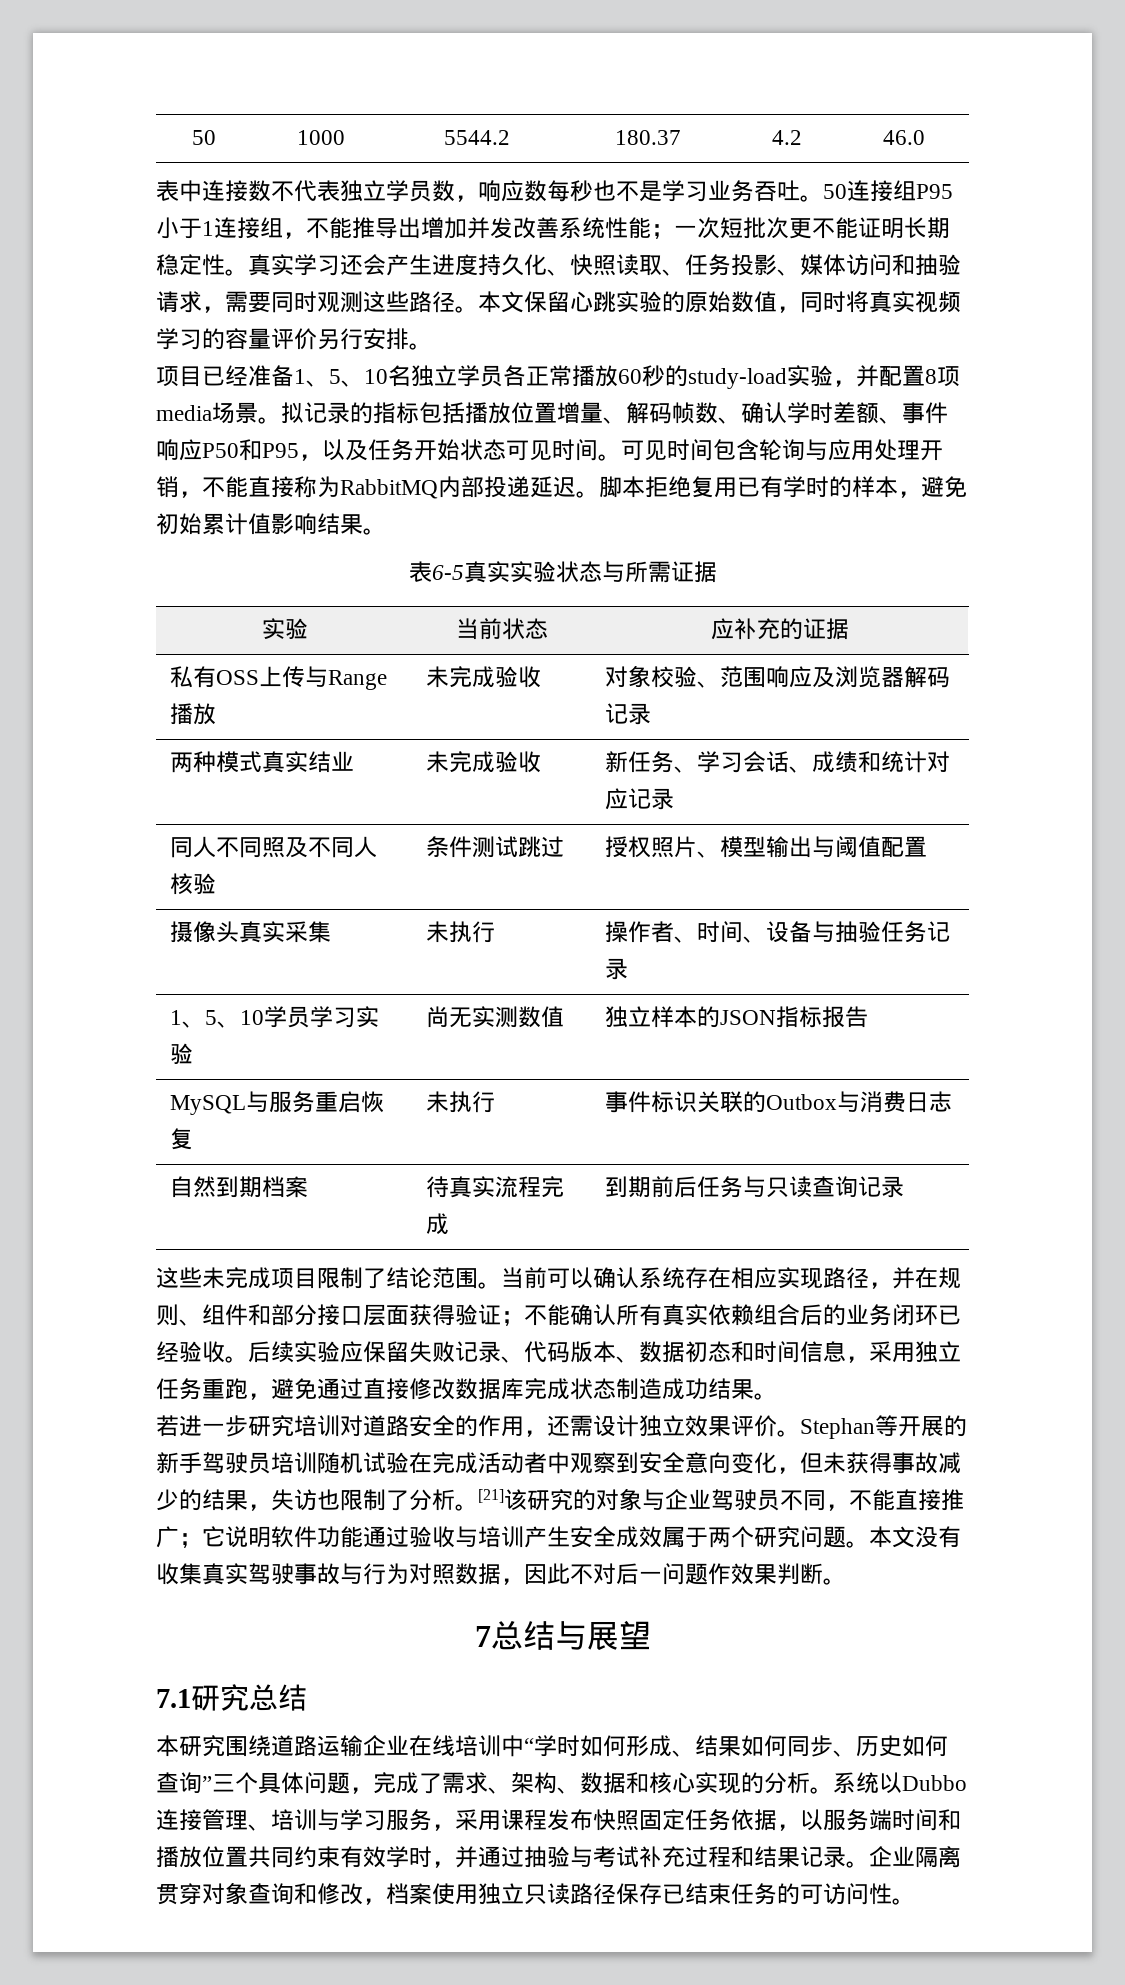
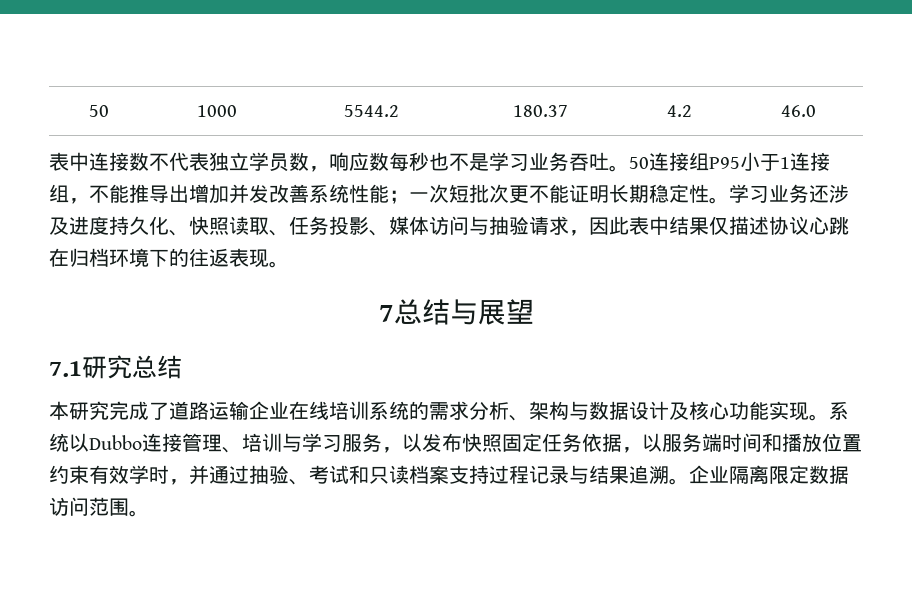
[248,254,432,276] 真实学习还会产生 -> [729,184,849,203] [49,217,69,235] 学习业务还涉及
[892,254,915,276] 和 -> [469,216,489,235] 与
[225,291,961,313] [156,328,432,350] [156,365,960,389] [156,402,948,424] [156,439,943,461] [156,476,967,499] [156,513,386,535] [408,561,717,583] [261,618,308,640] [456,618,548,640] [711,618,849,640] [169,666,387,690] [169,703,216,725] [425,666,541,688] [604,665,950,688] [604,703,651,725] [169,751,354,773] [425,751,541,773] [604,751,950,773] [604,788,674,810] [169,836,377,858] [169,873,216,895] [425,836,564,858] [604,836,927,858] [169,921,331,943] [425,921,495,943] [604,921,950,943] [604,958,628,980] [169,1006,379,1028] [169,1043,193,1064] [425,1006,564,1028] [604,1006,868,1028] [169,1091,384,1115] [169,1128,193,1150] [425,1091,495,1113] [604,1091,952,1113] [169,1176,308,1198] [425,1176,564,1198] [425,1213,449,1235] [604,1176,904,1198] [156,1267,961,1289] [156,1304,961,1326] [156,1341,961,1363] [156,1378,777,1400] [156,1415,967,1439] [156,1452,961,1474] [156,1489,478,1511] [478,1488,964,1511] [156,1526,961,1548] [156,1563,823,1585] 需要同时观测这些路径。本文保留心跳实验的原始数值，同时将真实视频学习的容量评价另行安排。 // 项目已经准备1、5、10名独立学员各正常播放60秒的study-load实验，并配置8项media场景。拟记录的指标包括播放位置增量、解码帧数、确认学时差额、事件响应P50和P95，以及任务开始状态可见时间。可见时间包含轮询与应用处理开销，不能直接称为RabbitMQ内部投递延迟。脚本拒绝复用已有学时的样本，避免初始累计值影响结果。 // 表6-5真实实验状态与所需证据 // 实验 | 当前状态 | 应补充的证据 // 私有OSS上传与Range播放 | 未完成验收 | 对象校验、范围响应及浏览器解码记录 // 两种模式真实结业 | 未完成验收 | 新任务、学习会话、成绩和统计对应记录 // 同人不同照及不同人核验 | 条件测试跳过 | 授权照片、模型输出与阈值配置 // 摄像头真实采集 | 未执行 | 操作者、时间、设备与抽验任务记录 // 1、5、10学员学习实验 | 尚无实测数值 | 独立样本的JSON指标报告 // MySQL与服务重启恢复 | 未执行 | 事件标识关联的Outbox与消费日志 // 自然到期档案 | 待真实流程完成 | 到期前后任务与只读查询记录 // 这些未完成项目限制了结论范围。当前可以确认系统存在相应实现路径，并在规则、组件和部分接口层面获得验证；不能确认所有真实依赖组合后的业务闭环已经验收。后续实验应保留失败记录、代码版本、数据初态和时间信息，采用独立任务重跑，避免通过直接修改数据库完成状态制造成功结果。 // 若进一步研究培训对道路安全的作用，还需设计独立效果评价。Stephan等开展的新手驾驶员培训随机试验在完成活动者中观察到安全意向变化，但未获得事故减少的结果，失访也限制了分析。[21]该研究的对象与企业驾驶员不同，不能直接推广；它说明软件功能通过验收与培训产生安全成效属于两个研究问题。本文没有收集真实驾驶事故与行为对照数据，因此不对后一问题作效果判断 -> [589,216,849,235] [49,248,269,268] 因此表中结果仅描述协议心跳在归档环境下的往返表现
[225,1735,271,1757] 围绕 -> [109,401,169,420] 完成了
[501,1735,948,1757] [156,1772,810,1794] 中“学时如何形成、结果如何同步、历史如何查询”三个具体问题，完成了需求、架构、数据和核心实现的分析 -> [369,401,809,421] 系统的需求分析、架构与数据设计及核心功能实现
[455,1809,547,1831] 采用课程 -> [402,433,422,452] 以
[248,1846,294,1868] 共同 -> (862, 443) none
[570,1846,961,1868] [156,1882,892,1905] 与考试补充过程和结果记录。企业隔离贯穿对象查询和修改，档案使用独立只读路径保存已结束任务的可访问性 -> [289,465,849,485] [49,497,129,516] 、考试和只读档案支持过程记录与结果追溯。企业隔离限定数据访问范围

